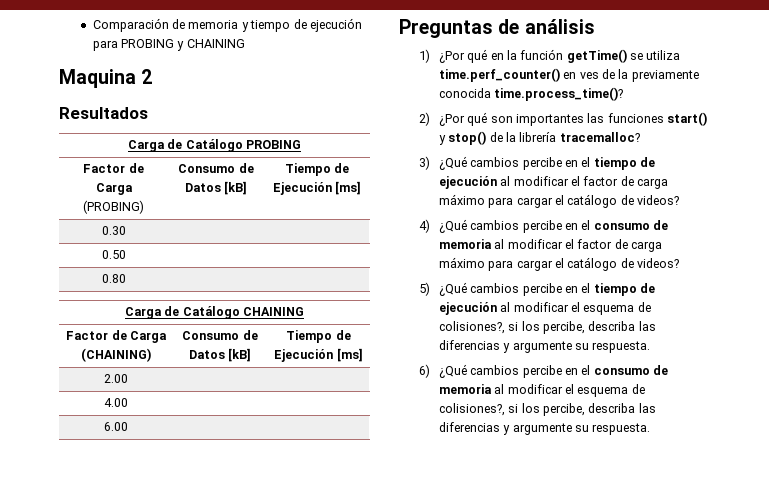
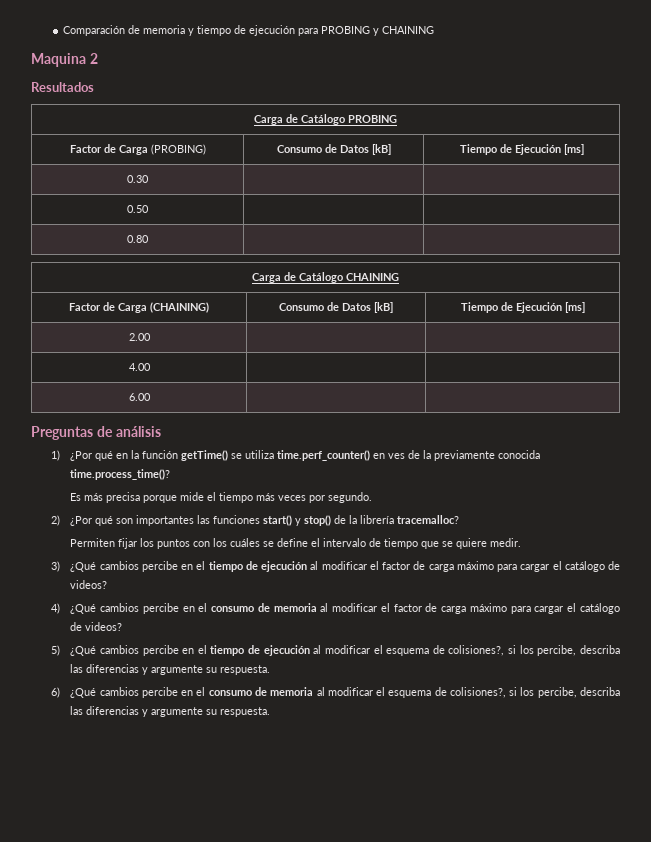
(624, 94) none -> [70,492,373,503] // Es más precisa porque mide el tiempo más veces por segundo.
(640, 137) none -> [70,538,522,549] // Permiten fijar los puntos con los cuáles se define el intervalo de tiempo que se quiere medir.

